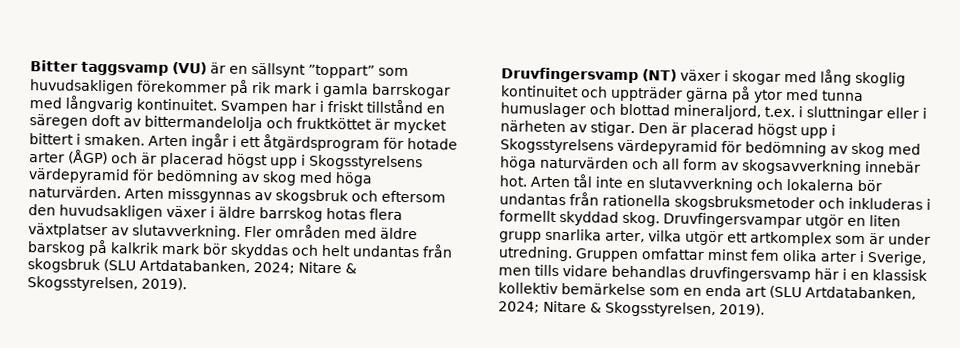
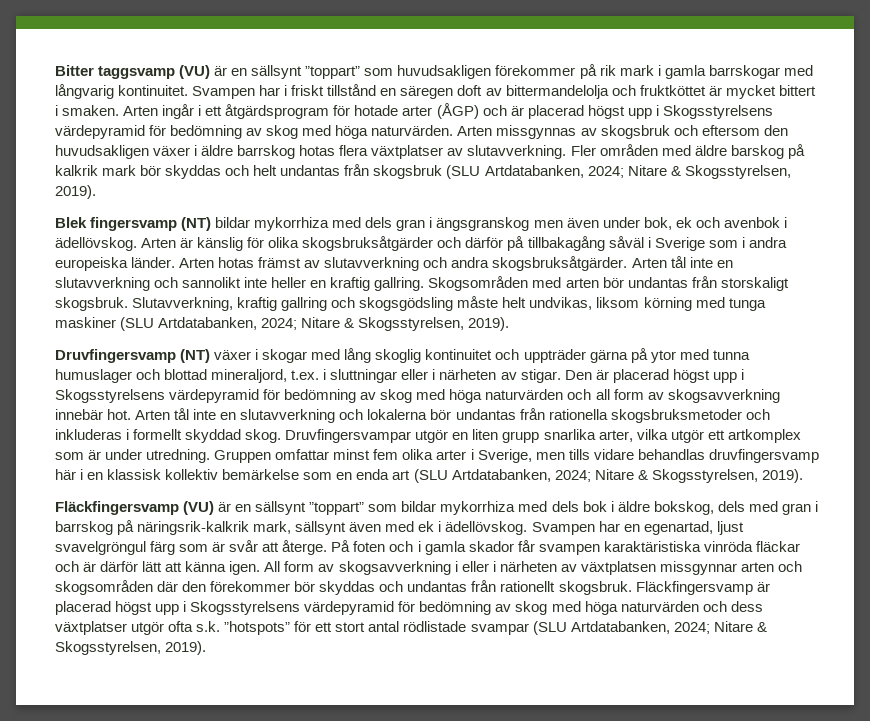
(187, 284) none -> [55,217,787,231] [55,236,787,251] [55,256,733,271] [55,276,789,291] [55,296,766,311] [55,317,510,331] // Blek fingersvamp (NT) bildar mykorrhiza med dels gran i ängsgranskog men även under bok, ek och avenbok i ädellövskog. Arten är känslig för olika skogsbruksåtgärder och därför på tillbakagång såväl i Sverige som i andra europeiska länder. Arten hotas främst av slutavverkning och andra skogsbruksåtgärder. Arten tål inte en slutavverkning och sannolikt inte heller en kraftig gallring. Skogsområden med arten bör undantas från storskaligt skogsbruk. Slutavverkning, kraftig gallring och skogsgödsling måste helt undvikas, liksom körning med tunga maskiner (SLU Artdatabanken, 2024; Nitare & Skogsstyrelsen, 2019).
(765, 309) none -> [55,501,818,515] [55,520,744,535] [55,540,800,555] [55,561,802,575] [55,580,770,595] [55,601,763,615] [55,621,767,635] [55,641,207,655] // Fläckfingersvamp (VU) är en sällsynt ”toppart” som bildar mykorrhiza med dels bok i äldre bokskog, dels med gran i barrskog på näringsrik-kalkrik mark, sällsynt även med ek i ädellövskog. Svampen har en egenartad, ljust svavelgröngul färg som är svår att återge. På foten och i gamla skador får svampen karaktäristiska vinröda fläckar och är därför lätt att känna igen. All form av skogsavverkning i eller i närheten av växtplatsen missgynnar arten och skogsområden där den förekommer bör skyddas och undantas från rationellt skogsbruk. Fläckfingersvamp är placerad högst upp i Skogsstyrelsens värdepyramid för bedömning av skog med höga naturvärden och dess växtplatser utgör ofta s.k. ”hotspots” för ett stort antal rödlistade svampar (SLU Artdatabanken, 2024; Nitare & Skogsstyrelsen, 2019).

